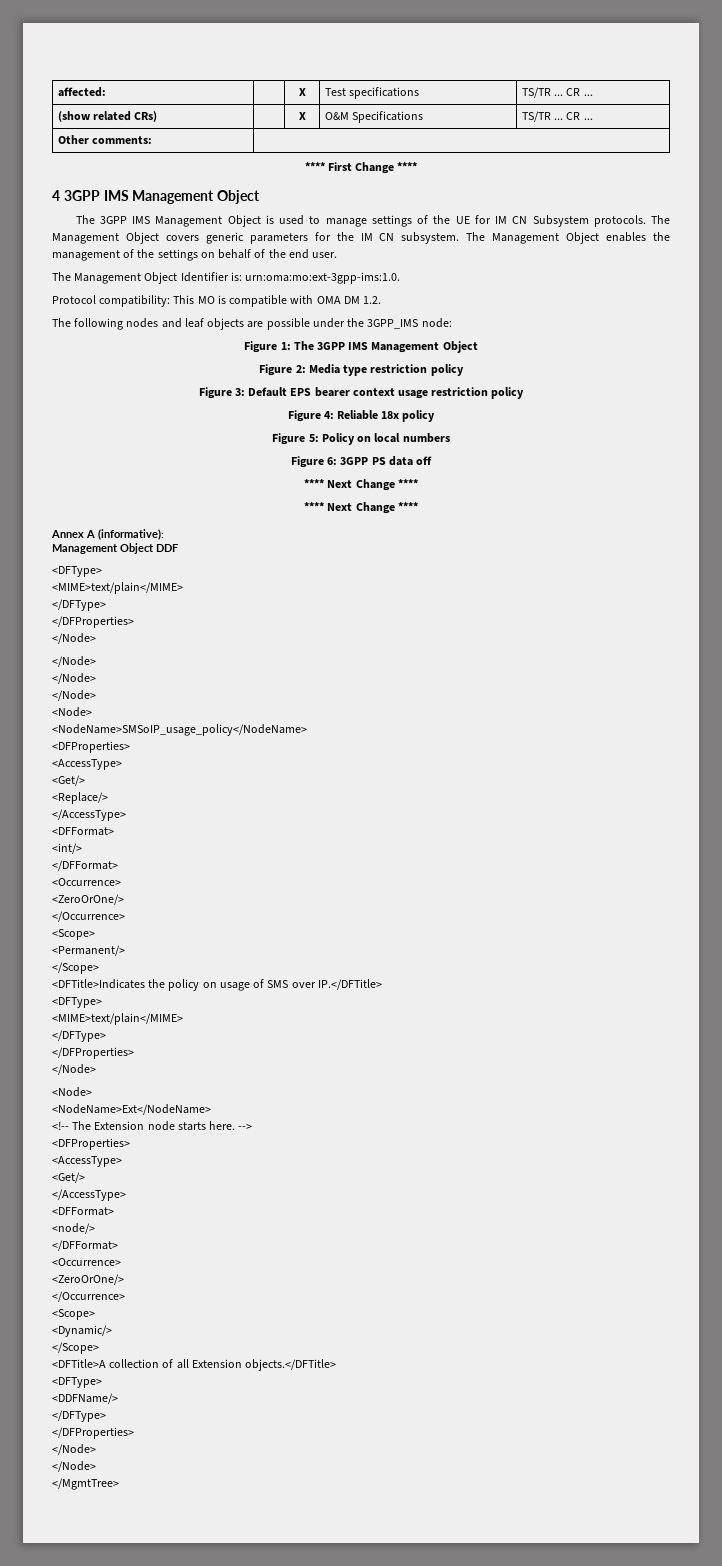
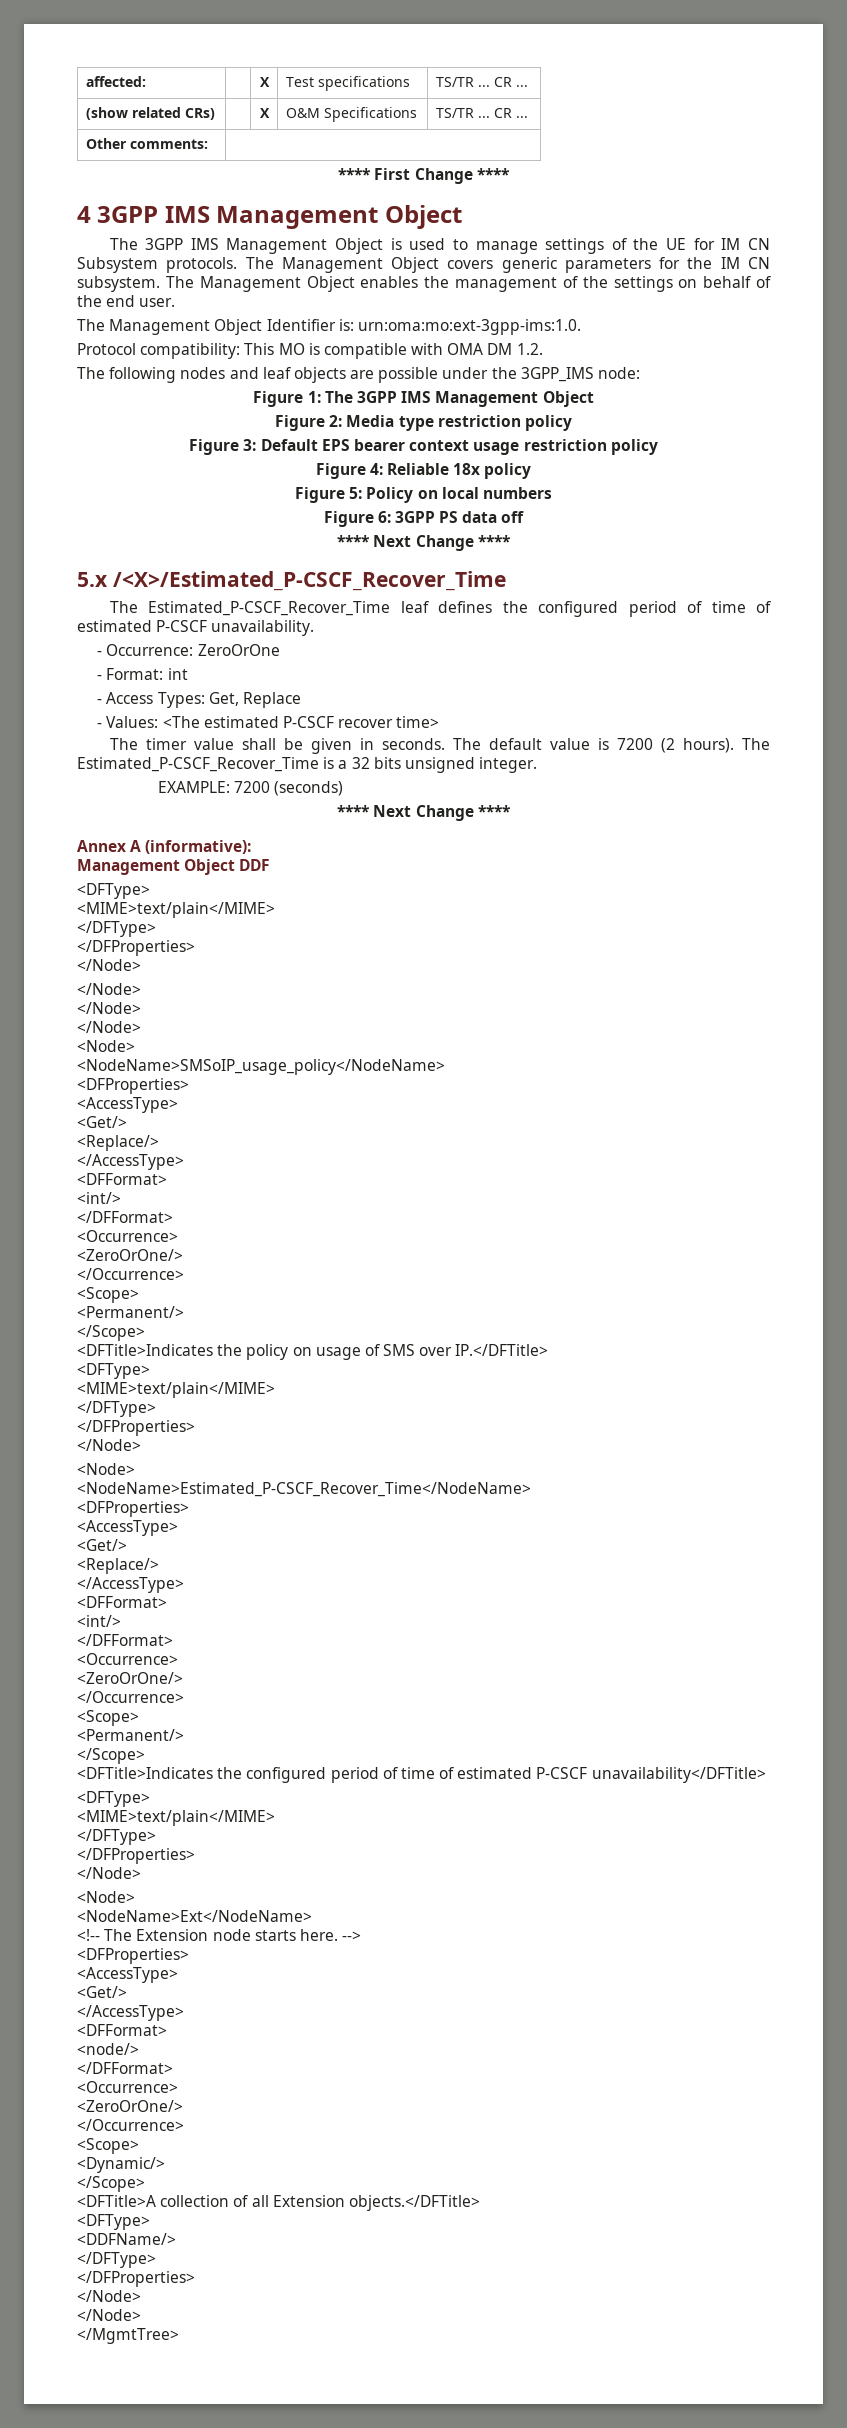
(419, 483) none -> [77,571,506,591] [109,601,771,617] [77,620,315,636] [97,644,280,656] [97,668,188,680] [97,692,301,708] [97,716,440,728] [109,738,771,754] [77,757,538,773] [157,781,344,796] // 5.x /<X>/Estimated_P-CSCF_Recover_Time // The Estimated_P-CSCF_Recover_Time leaf defines the configured period of time of estimated P-CSCF unavailability. // - Occurrence: ZeroOrOne // - Format: int // - Access Types: Get, Replace // - Values: <The estimated P-CSCF recover time> // The timer value shall be given in seconds. The default value is 7200 (2 hours). The Estimated_P-CSCF_Recover_Time is a 32 bits unsigned integer. // EXAMPLE: 7200 (seconds)
(92, 1092) none -> [77,1482,531,1497] [77,1501,189,1517] [77,1520,178,1536] [77,1539,127,1551] [77,1558,159,1574] [77,1577,184,1593] [77,1596,167,1608] [77,1615,121,1627] [77,1634,173,1646] [77,1653,178,1665] [77,1672,183,1684] [77,1691,184,1703] [77,1710,139,1726] [77,1729,184,1741] [77,1748,145,1764] [77,1767,766,1783] [77,1791,150,1807] [77,1810,275,1826] [77,1829,156,1845] [77,1848,195,1864] [77,1867,141,1879] [77,1891,135,1903] // <NodeName>Estimated_P-CSCF_Recover_Time</NodeName> // <DFProperties> // <AccessType> // <Get/> // <Replace/> // </AccessType> // <DFFormat> // <int/> // </DFFormat> // <Occurrence> // <ZeroOrOne/> // </Occurrence> // <Scope> // <Permanent/> // </Scope> // <DFTitle>Indicates the configured period of time of estimated P-CSCF unavailability</DFTitle> // <DFType> // <MIME>text/plain</MIME> // </DFType> // </DFProperties> // </Node> // <Node>

